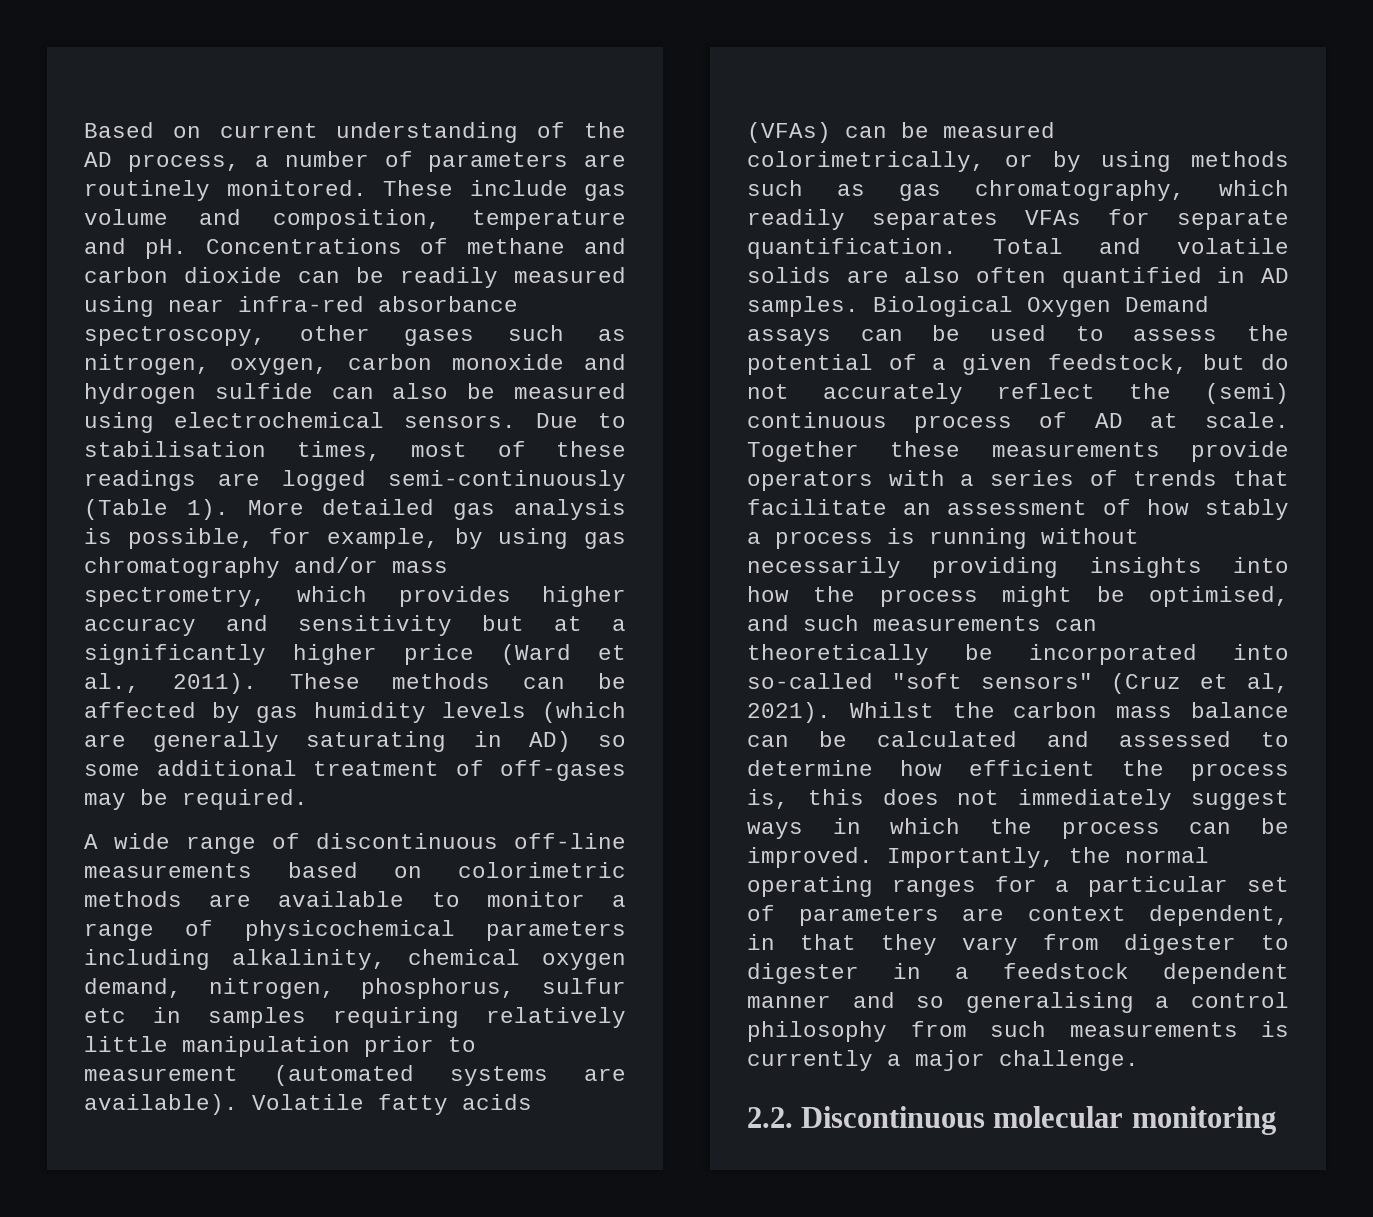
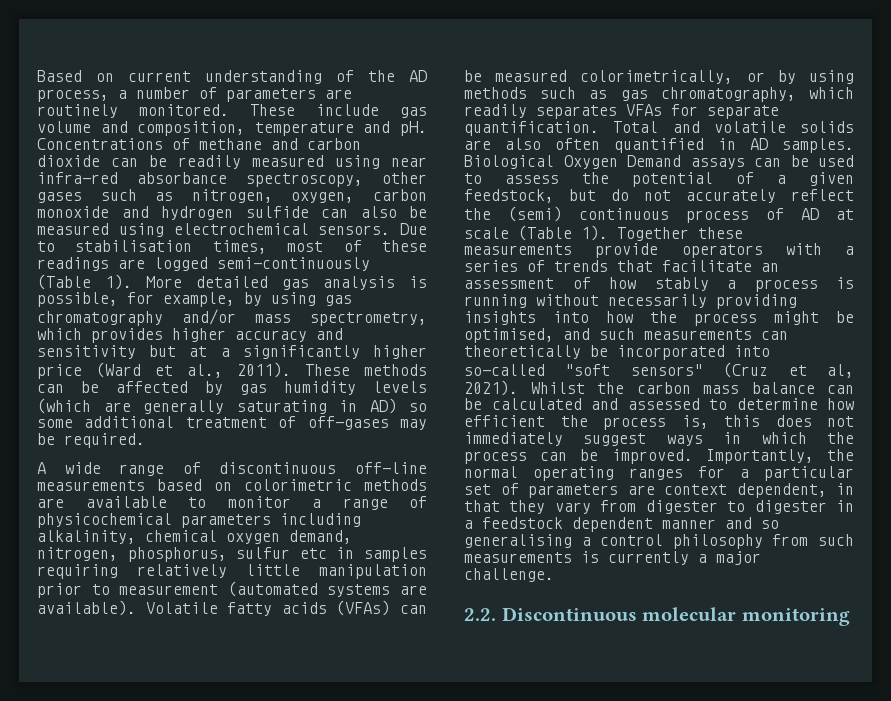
[1205,412,1289,428] scale. -> [464,225,608,241] scale (Table 1).

